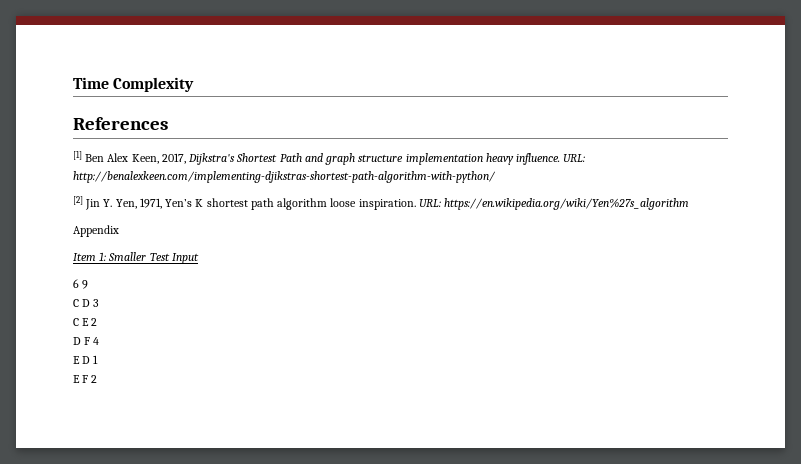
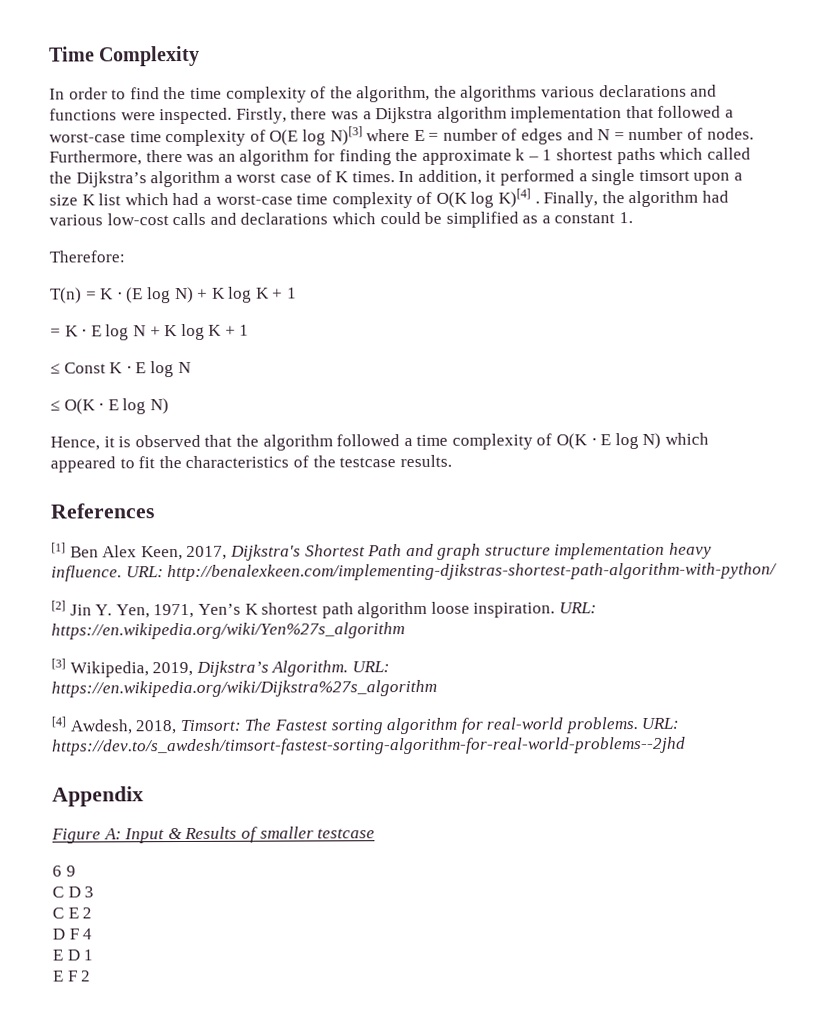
(195, 84) none -> [49,84,718,103] [49,105,735,125] [49,126,754,147] [49,147,751,166] [49,169,744,188] [49,188,730,209] [49,211,634,228] [49,250,125,263] [50,286,298,304] [50,323,250,341] [50,361,191,378] [50,398,169,415] [50,432,710,451] [50,454,452,473] // In order to find the time complexity of the algorithm, the algorithms various declarations and functions were inspected. Firstly, there was a Dijkstra algorithm implementation that followed a worst-case time complexity of O(E log N)[3] where E = number of edges and N = number of nodes. Furthermore, there was an algorithm for finding the approximate k – 1 shortest paths which called the Dijkstra’s algorithm a worst case of K times. In addition, it performed a single timsort upon a size K list which had a worst-case time complexity of O(K log K)[4] . Finally, the algorithm had various low-cost calls and declarations which could be simplified as a constant 1. // Therefore: // T(n) = K ⋅ (E log N) + K log K + 1 // = K ⋅ E log N + K log K + 1 // ≤ Const K ⋅ E log N // ≤ O(K ⋅ E log N) // Hence, it is observed that the algorithm followed a time complexity of O(K ⋅ E log N) which appeared to fit the characteristics of the testcase results.
[73,225,119,237] [73,252,199,264] Appendix // Item 1: Smaller Test Input -> [51,658,390,678] [51,679,437,698] [51,716,680,735] [52,736,686,756] [52,786,144,807] [51,826,376,844] [3] Wikipedia, 2019, Dijkstra’s Algorithm. URL: https://en.wikipedia.org/wiki/Dijkstra%27s_algorithm // [4] Awdesh, 2018, Timsort: The Fastest sorting algorithm for real-world problems. URL: https://dev.to/s_awdesh/timsort-fastest-sorting-algorithm-for-real-world-problems--2jhd // Appendix // Figure A: Input & Results of smaller testcase

